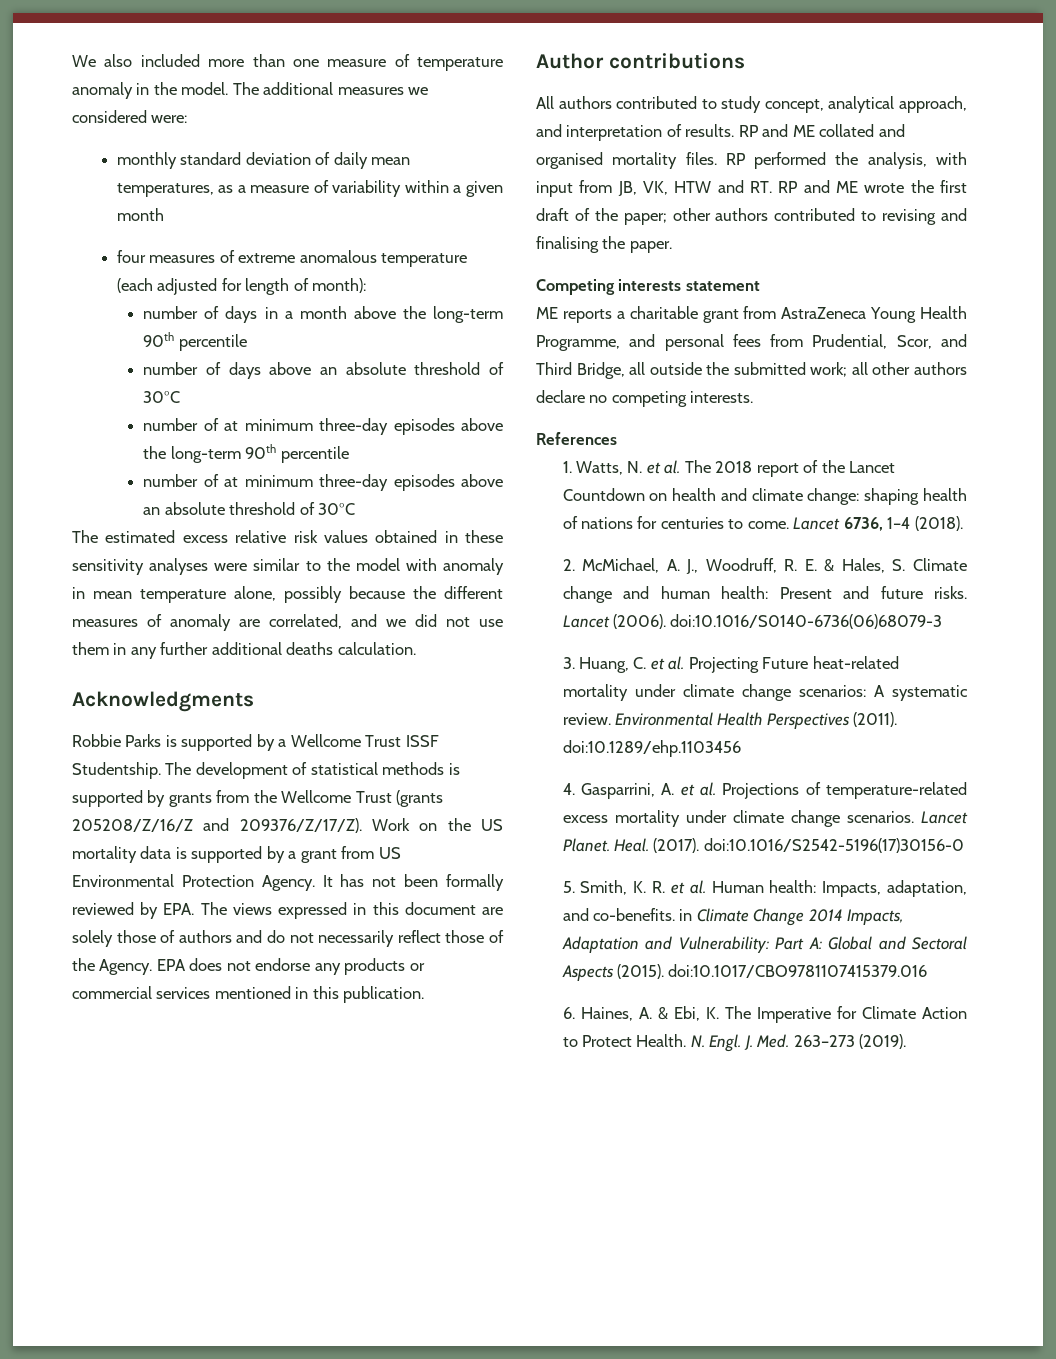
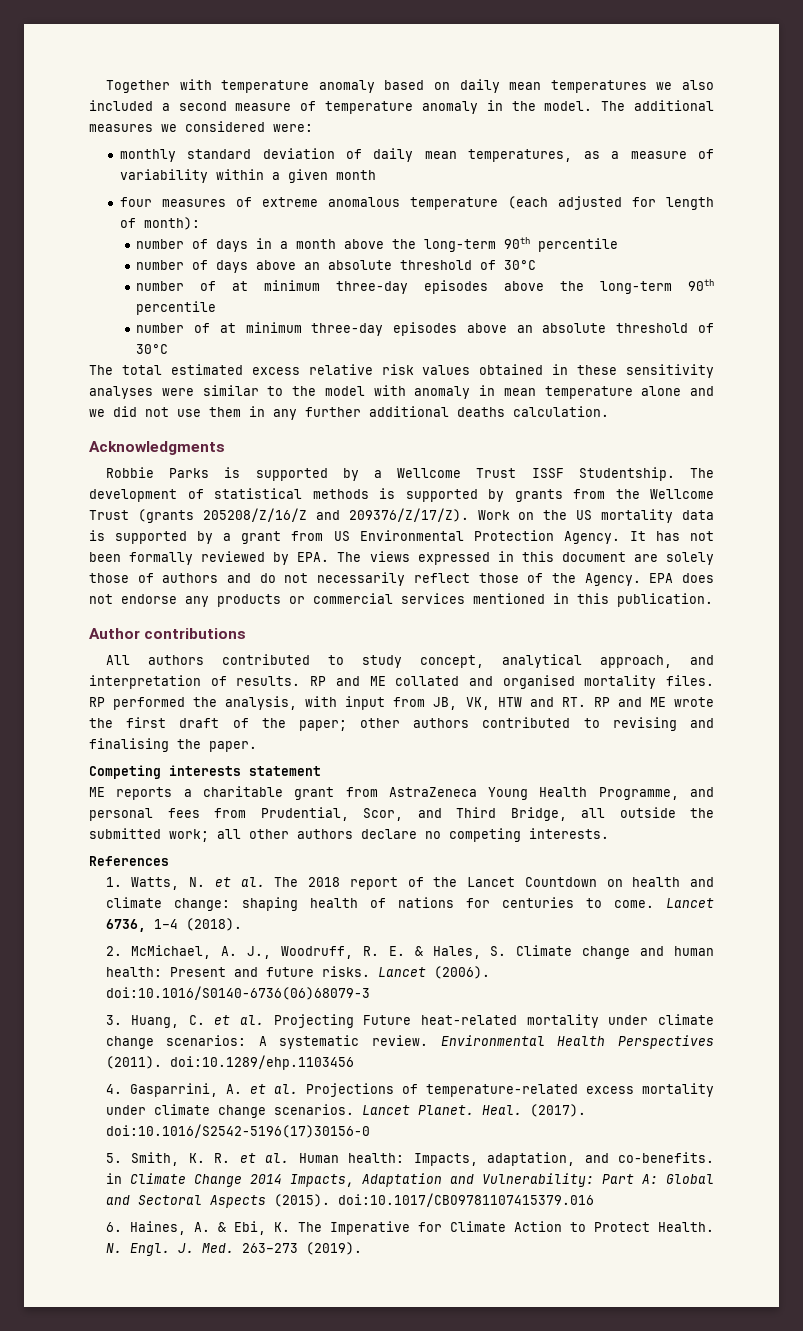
[72,54,319,67] We also included more than one -> [106,79,714,93] [89,100,227,111] Together with temperature anomaly based on daily mean temperatures we also included a second
(98, 536) none -> [121,365,162,375] total
[234,586,503,603] [72,614,342,631] alone, possibly because the different measures of anomaly are correlated, -> [641,386,682,396] alone

